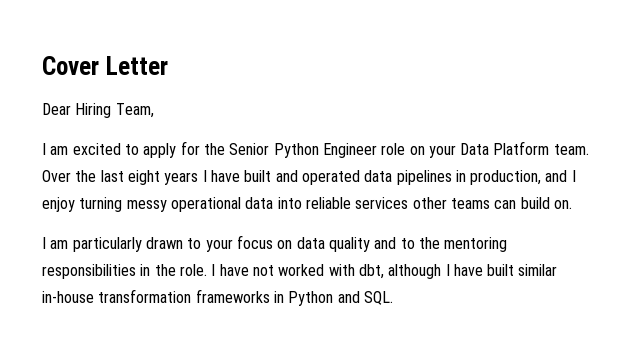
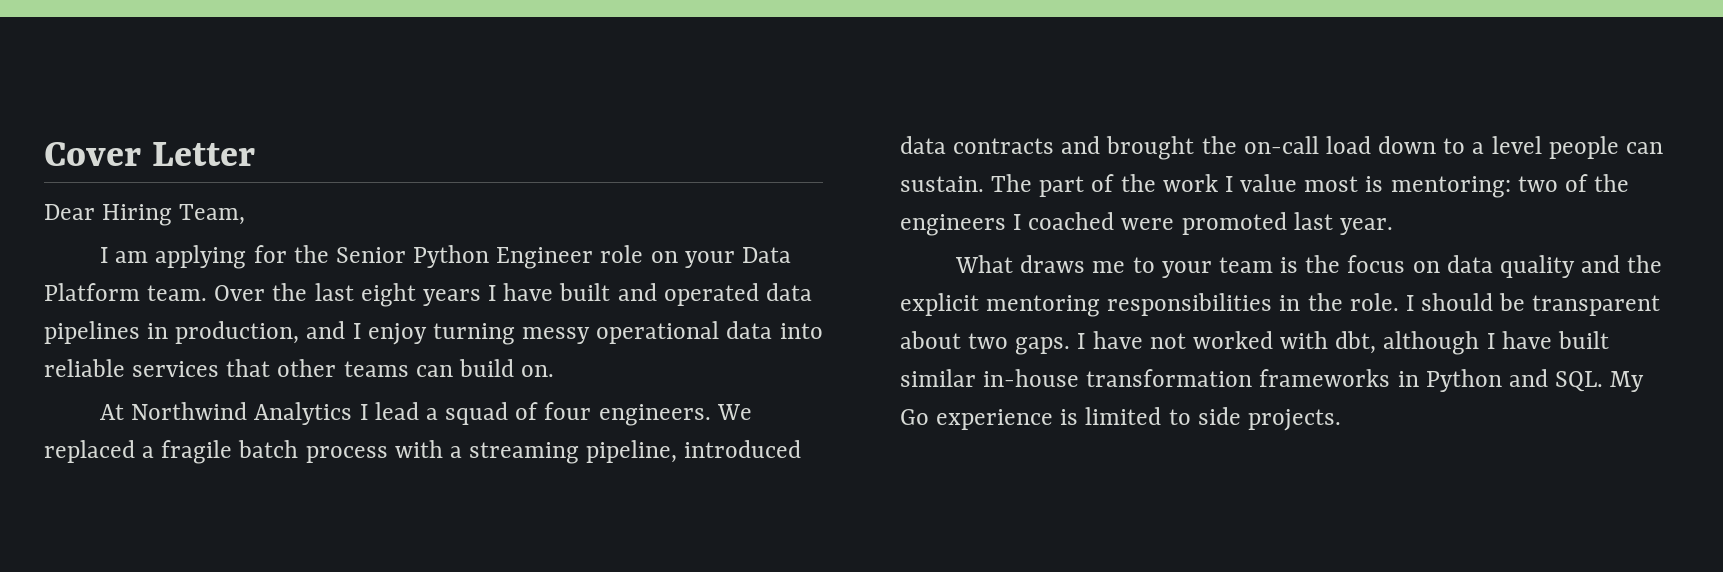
[72,143,177,158] excited to apply -> [155,245,247,269] applying
(409, 203) none -> [226,359,271,377] that
[42,237,233,252] I am particularly drawn to your -> [100,402,752,426] [44,440,802,464] [900,136,1663,160] [900,174,1630,198] [900,212,1393,236] [955,255,1341,278] At Northwind Analytics I lead a squad of four engineers. We replaced a fragile batch process with a streaming pipeline, introduced data contracts and brought the on-call load down to a level people can sustain. The part of the work I value most is mentoring: two of the engineers I coached were promoted last year. // What draws me to your team is the
[400,237,440,249] to the -> [1627,255,1663,273] [900,293,979,316] the explicit
(216, 270) none -> [1421,293,1661,316] [900,331,1086,355] should be transparent about two gaps. I
(393, 298) none -> [1610,371,1645,392] [900,407,1341,431] My Go experience is limited to side projects.

